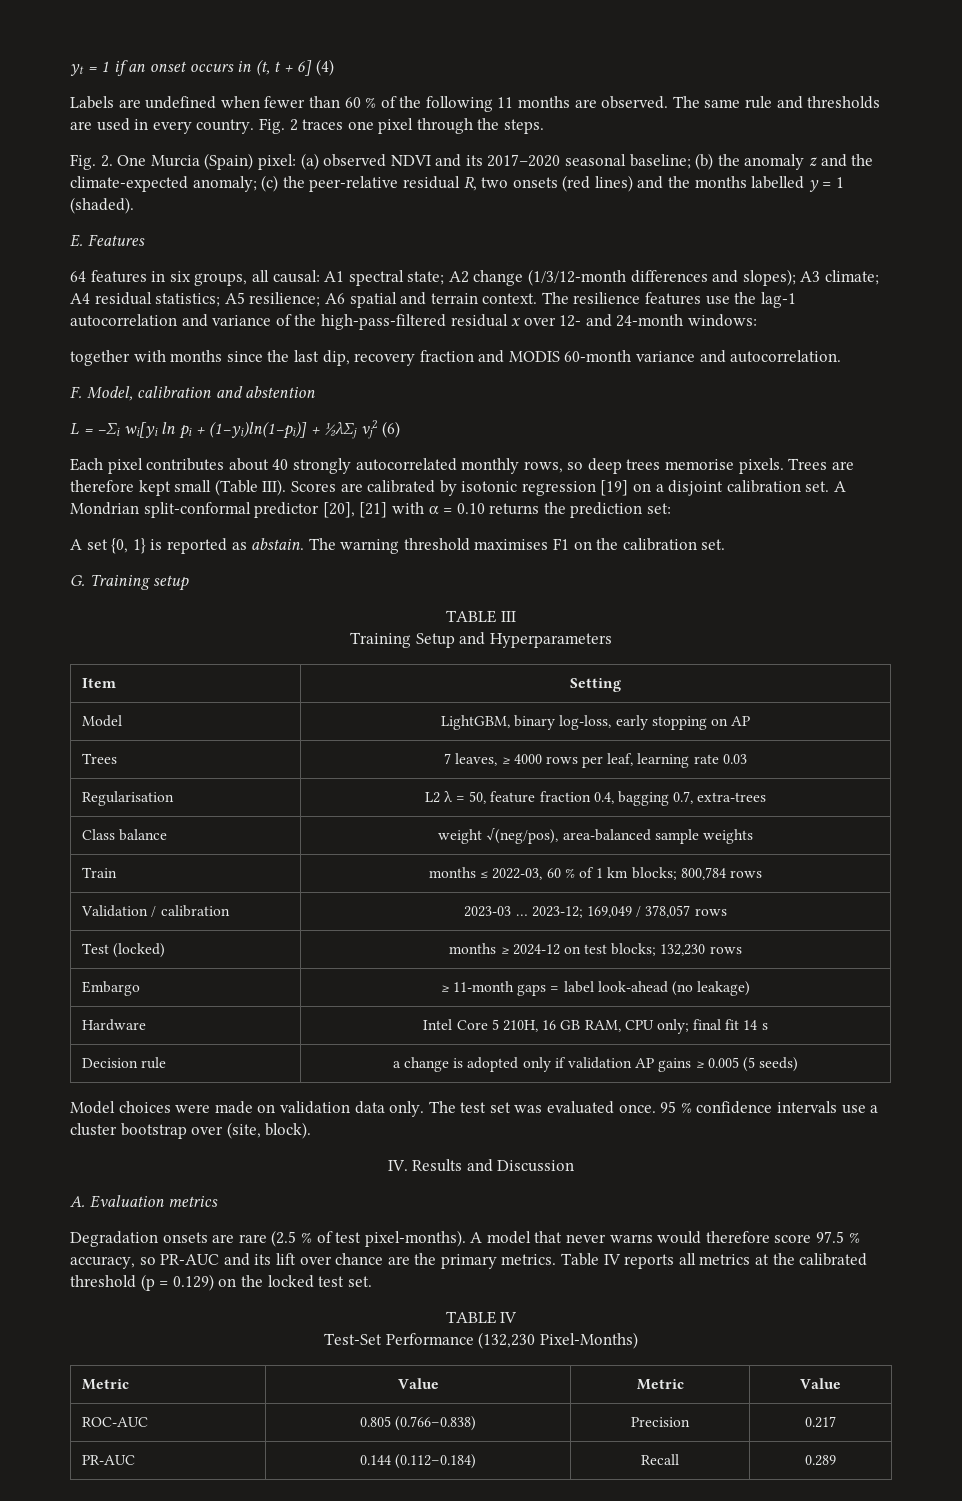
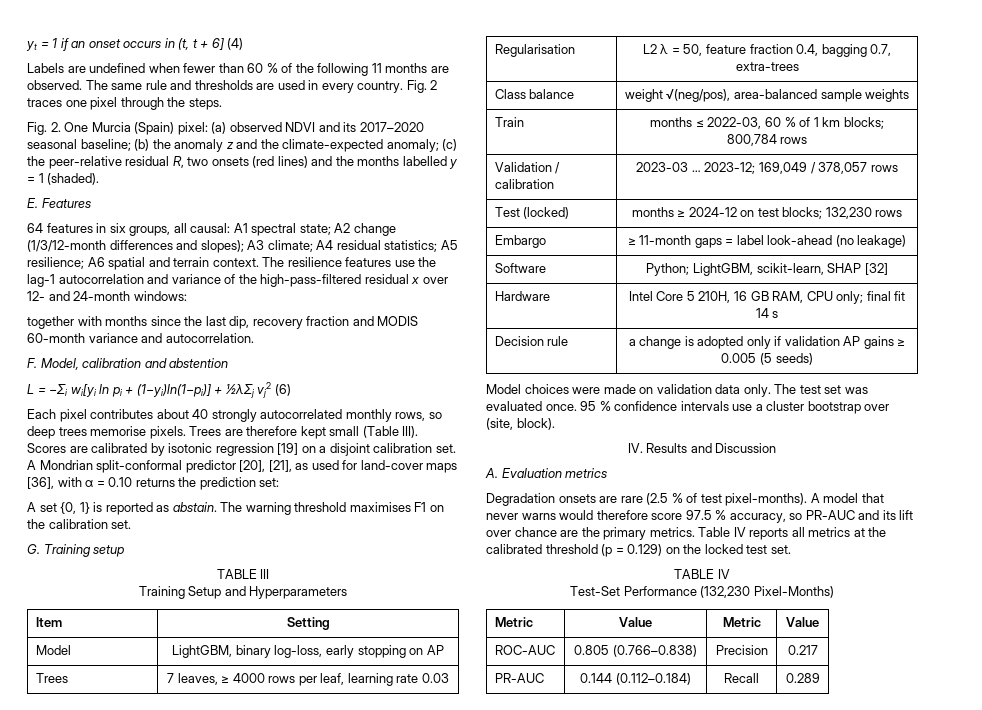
[359,502,388,518] [21] -> [268,460,458,473] [27,477,54,489] [21], as used for land-cover maps [36],
(751, 988) none -> [494,263,546,273] [646,263,888,276] // Software | Python; LightGBM, scikit-learn, SHAP [32]

